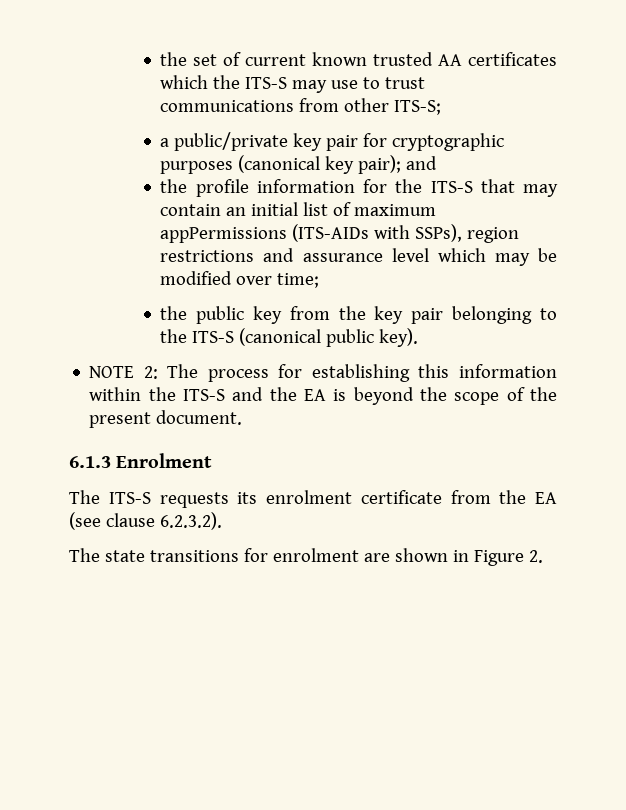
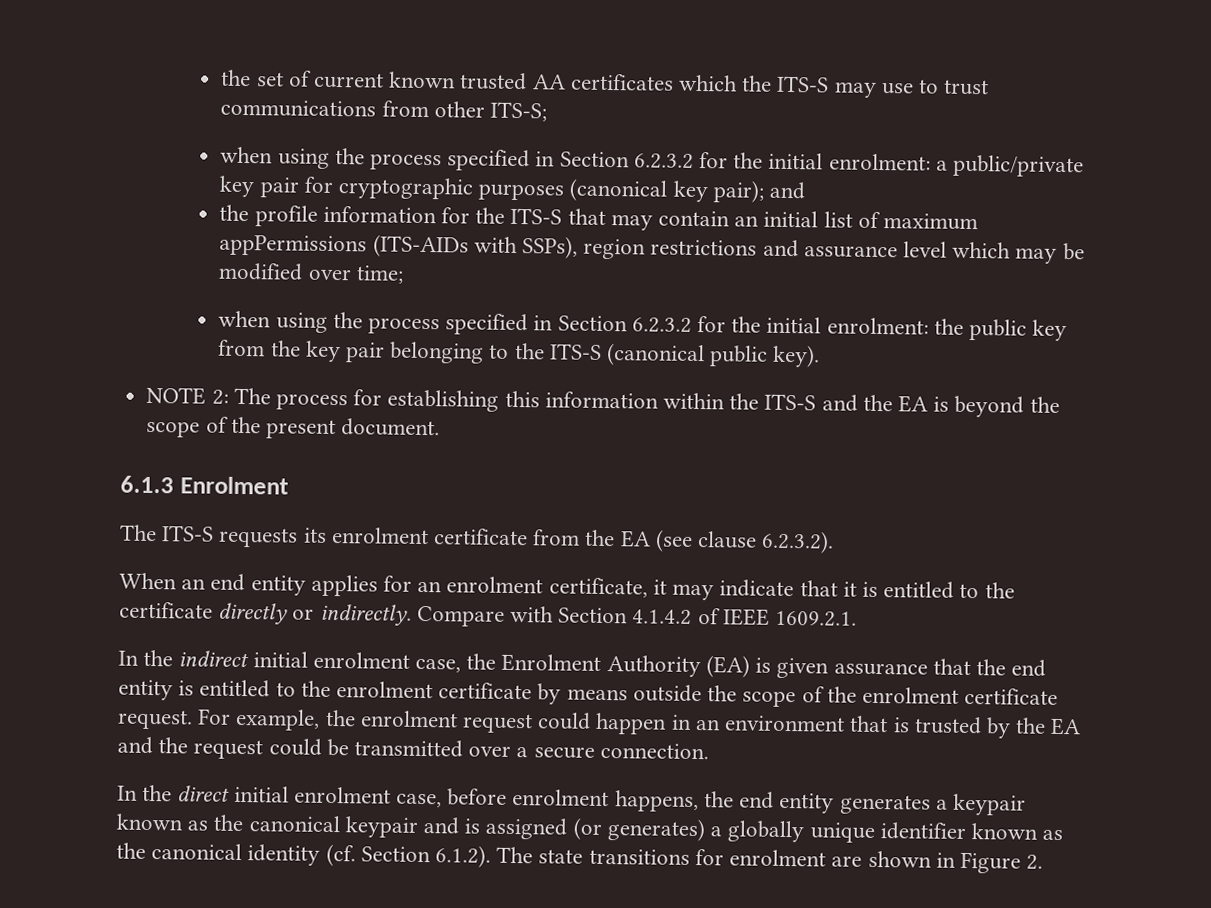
(442, 107) none -> [220,146,931,172] when using the process specified in Section 6.2.3.2 for the initial enrolment:
(320, 280) none -> [218,310,929,336] when using the process specified in Section 6.2.3.2 for the initial enrolment:
(222, 521) none -> [119,572,1015,601] [119,601,858,627] [118,649,1047,679] [118,679,1059,708] [117,708,1082,739] [117,736,709,760] [117,784,1026,816] [116,813,1064,843] [116,842,492,868] When an end entity applies for an enrolment certificate, it may indicate that it is entitled to the certificate directly or indirectly. Compare with Section 4.1.4.2 of IEEE 1609.2.1. // In the indirect initial enrolment case, the Enrolment Authority (EA) is given assurance that the end entity is entitled to the enrolment certificate by means outside the scope of the enrolment certificate request. For example, the enrolment request could happen in an environment that is trusted by the EA and the request could be transmitted over a secure connection. // In the direct initial enrolment case, before enrolment happens, the end entity generates a keypair known as the canonical keypair and is assigned (or generates) a globally unique identifier known as the canonical identity (cf. Section 6.1.2).

